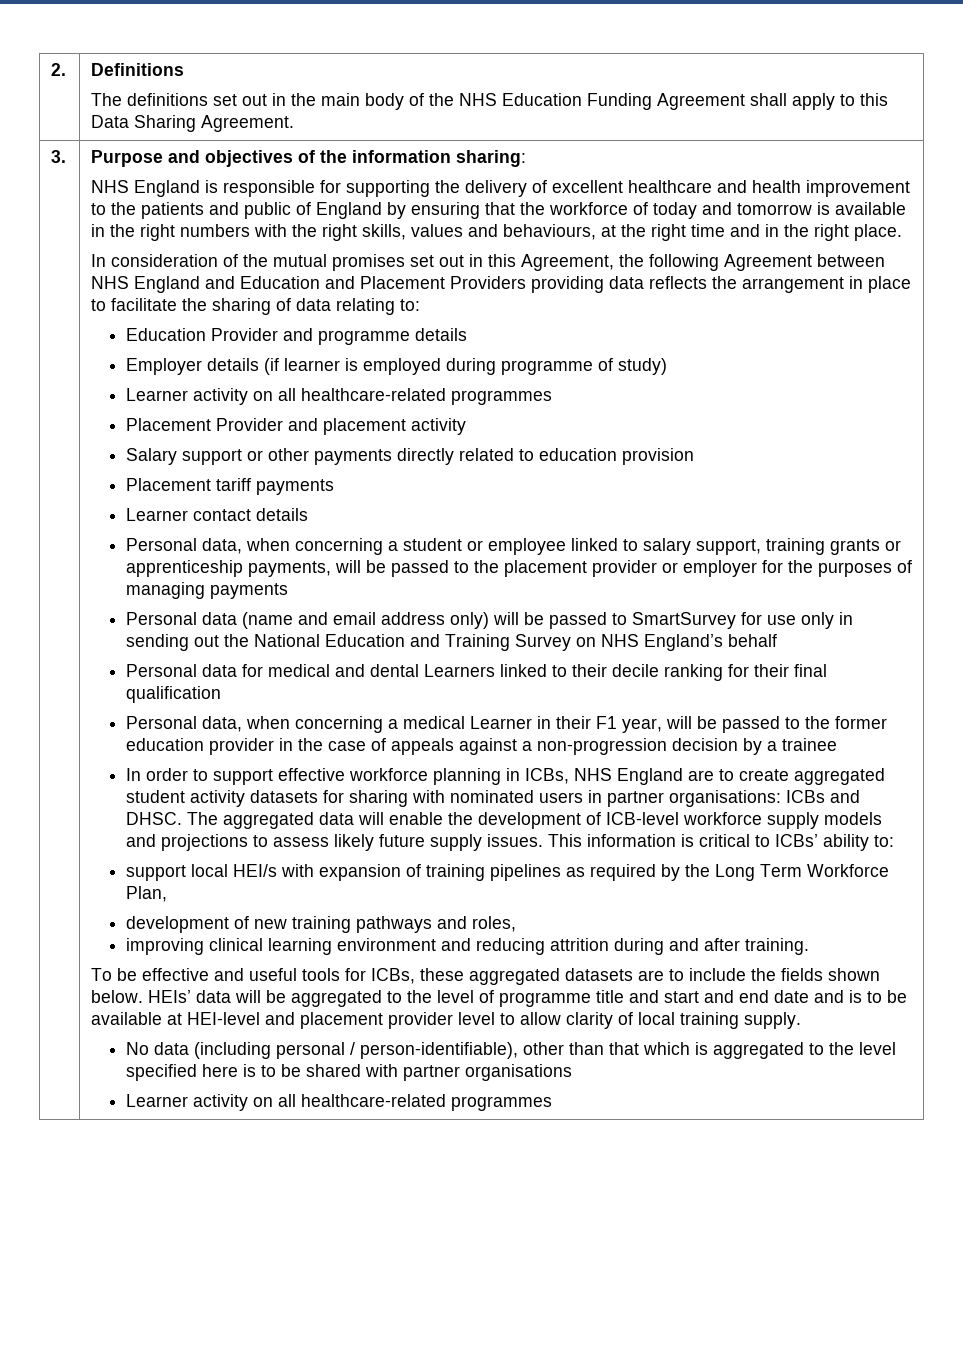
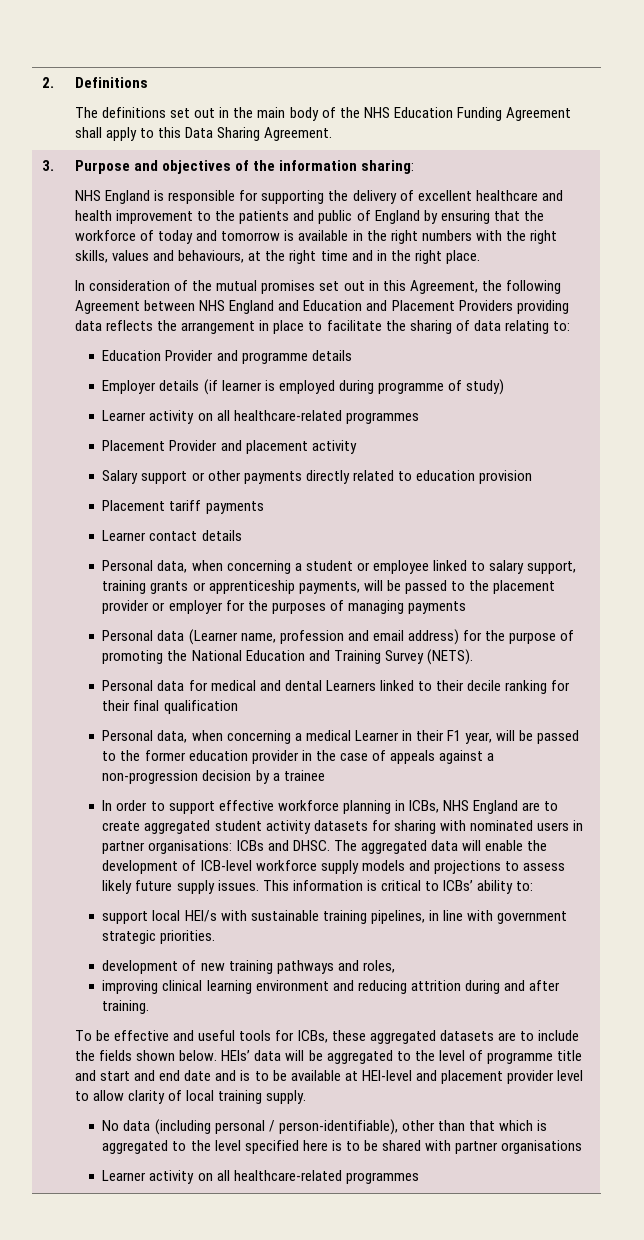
[241,612,853,629] [125,634,219,651] (name and email address only) will be passed to SmartSurvey for use only in sending out -> [188,629,574,645] [102,650,164,664] (Learner name, profession and email address) for the purpose of promoting
[575,634,777,651] on NHS England’s behalf -> [426,649,473,665] (NETS).
[318,864,889,881] [125,886,167,902] expansion of training pipelines as required by the Long Term Workforce Plan, -> [250,910,567,924] [102,930,216,944] sustainable training pipelines, in line with government strategic priorities.

